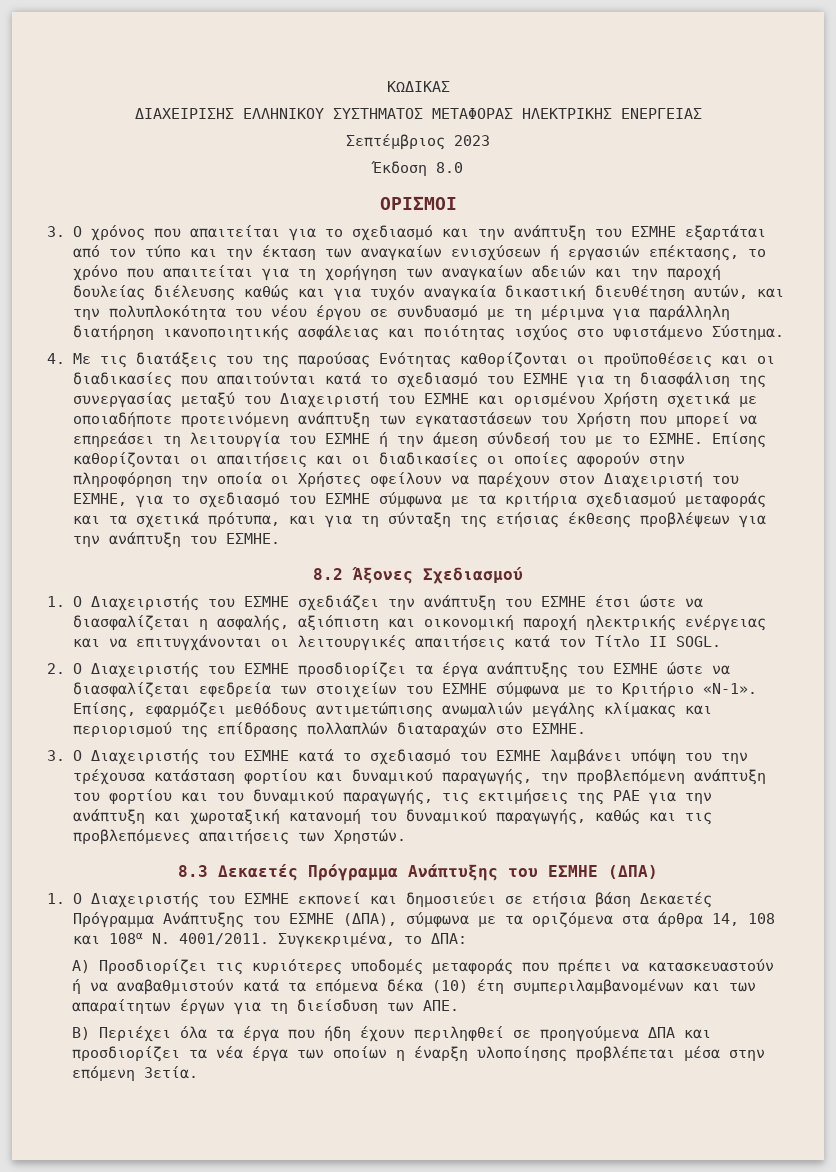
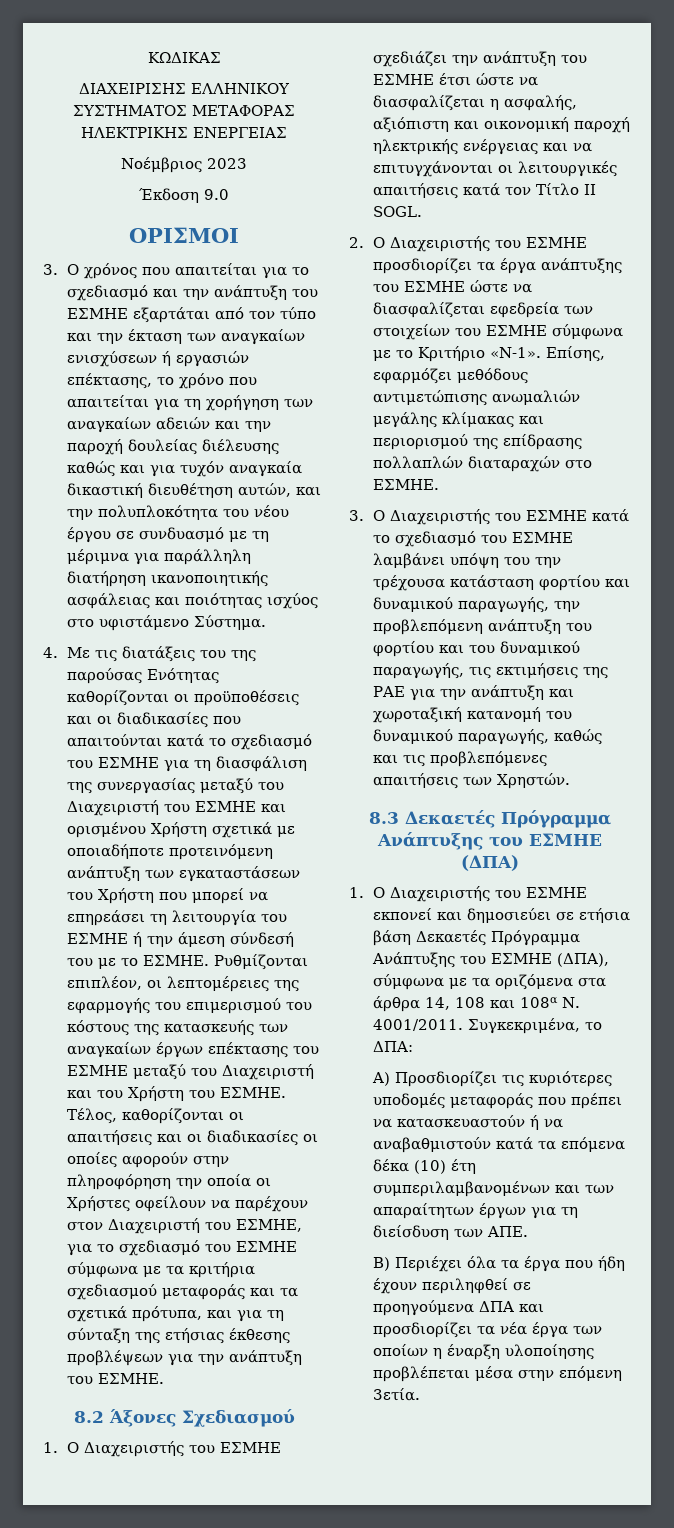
[346,134,445,150] Σεπτέμβριος -> [121,157,202,173] Νοέμβριος
[436,162,463,173] 8.0 -> [204,189,229,200] 9.0
[711,432,766,448] Επίσης -> [214,954,309,970] [67,976,300,992] [67,998,313,1014] [67,1020,289,1036] [67,1042,320,1058] [67,1064,315,1080] [67,1086,287,1102] [67,1108,118,1124] Ρυθμίζονται επιπλέον, οι λεπτομέρειες της εφαρμογής του επιμερισμού του κόστους της κατασκευής των αναγκαίων έργων επέκτασης του ΕΣΜΗΕ μεταξύ του Διαχειριστή και του Χρήστη του ΕΣΜΗΕ. Τέλος,

